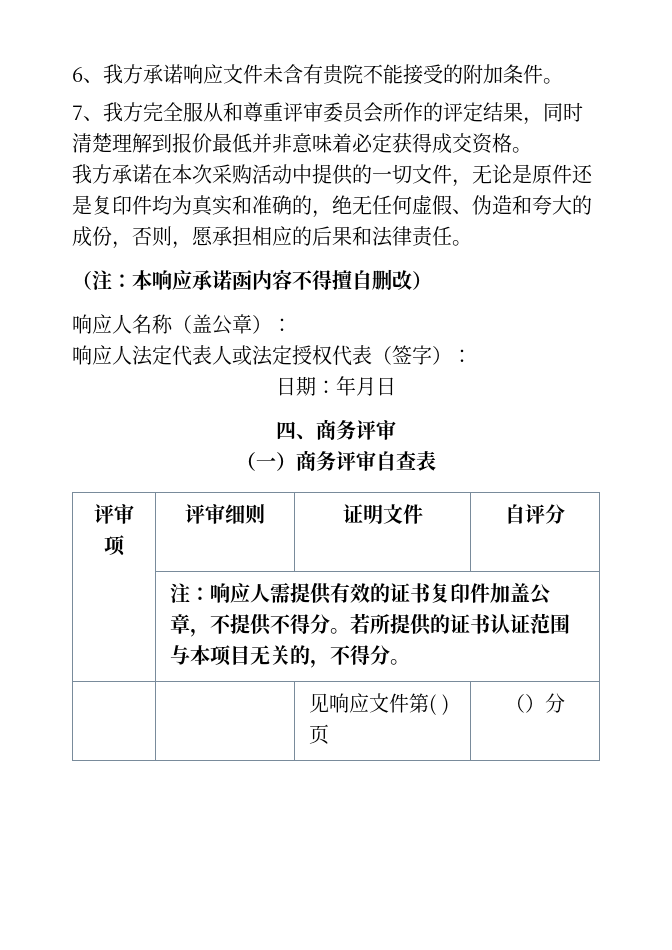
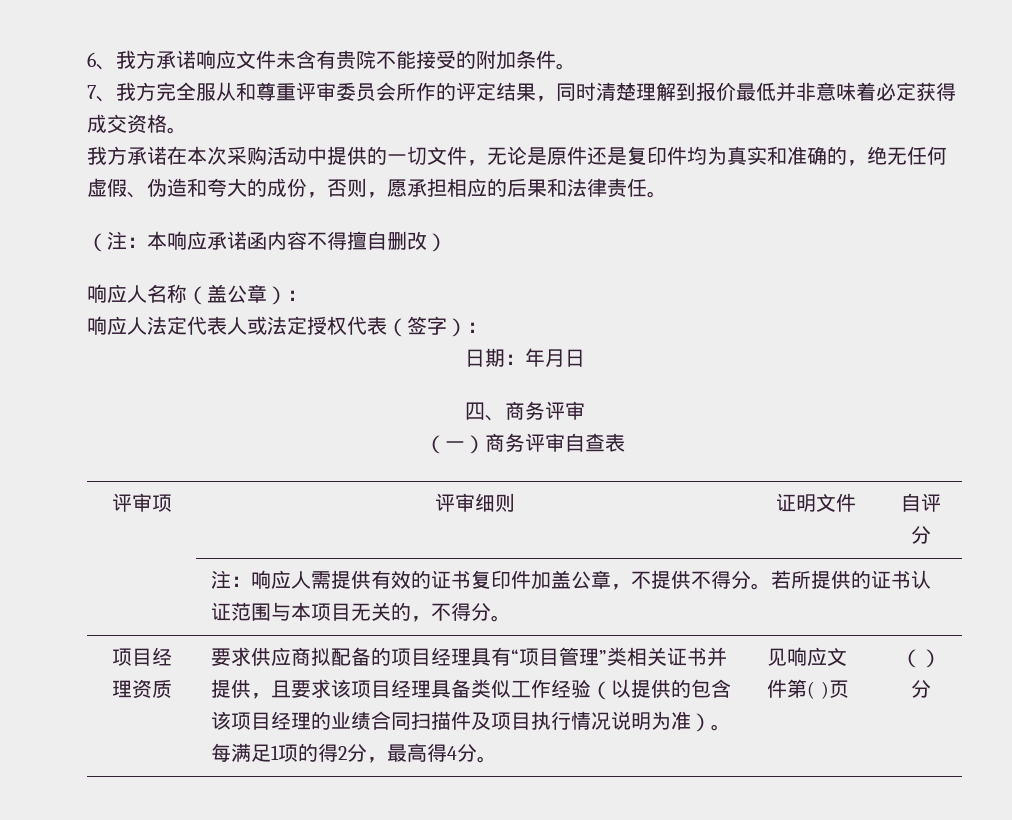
(411, 662) | -> [112,647,172,666] [112,679,172,699] [211,647,728,667] [211,679,732,700] [211,711,732,732] [211,743,498,763] 项目经理资质 | 要求供应商拟配备的项目经理具有“项目管理”类相关证书并提供，且要求该项目经理具备类似工作经验（以提供的包含该项目经理的业绩合同扫描件及项目执行情况说明为准）。每满足1项的得2分，最高得4分。

